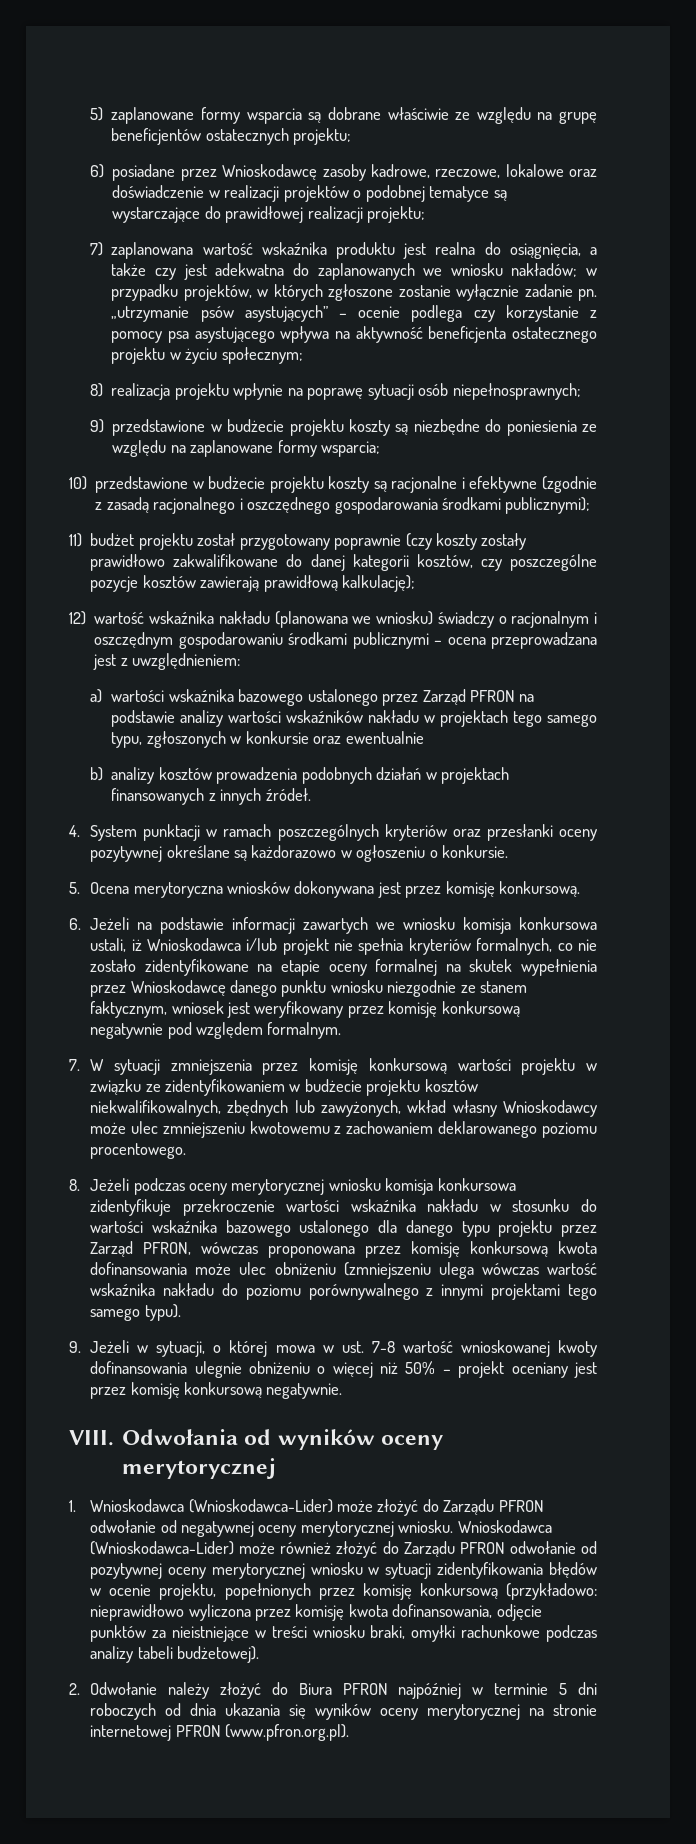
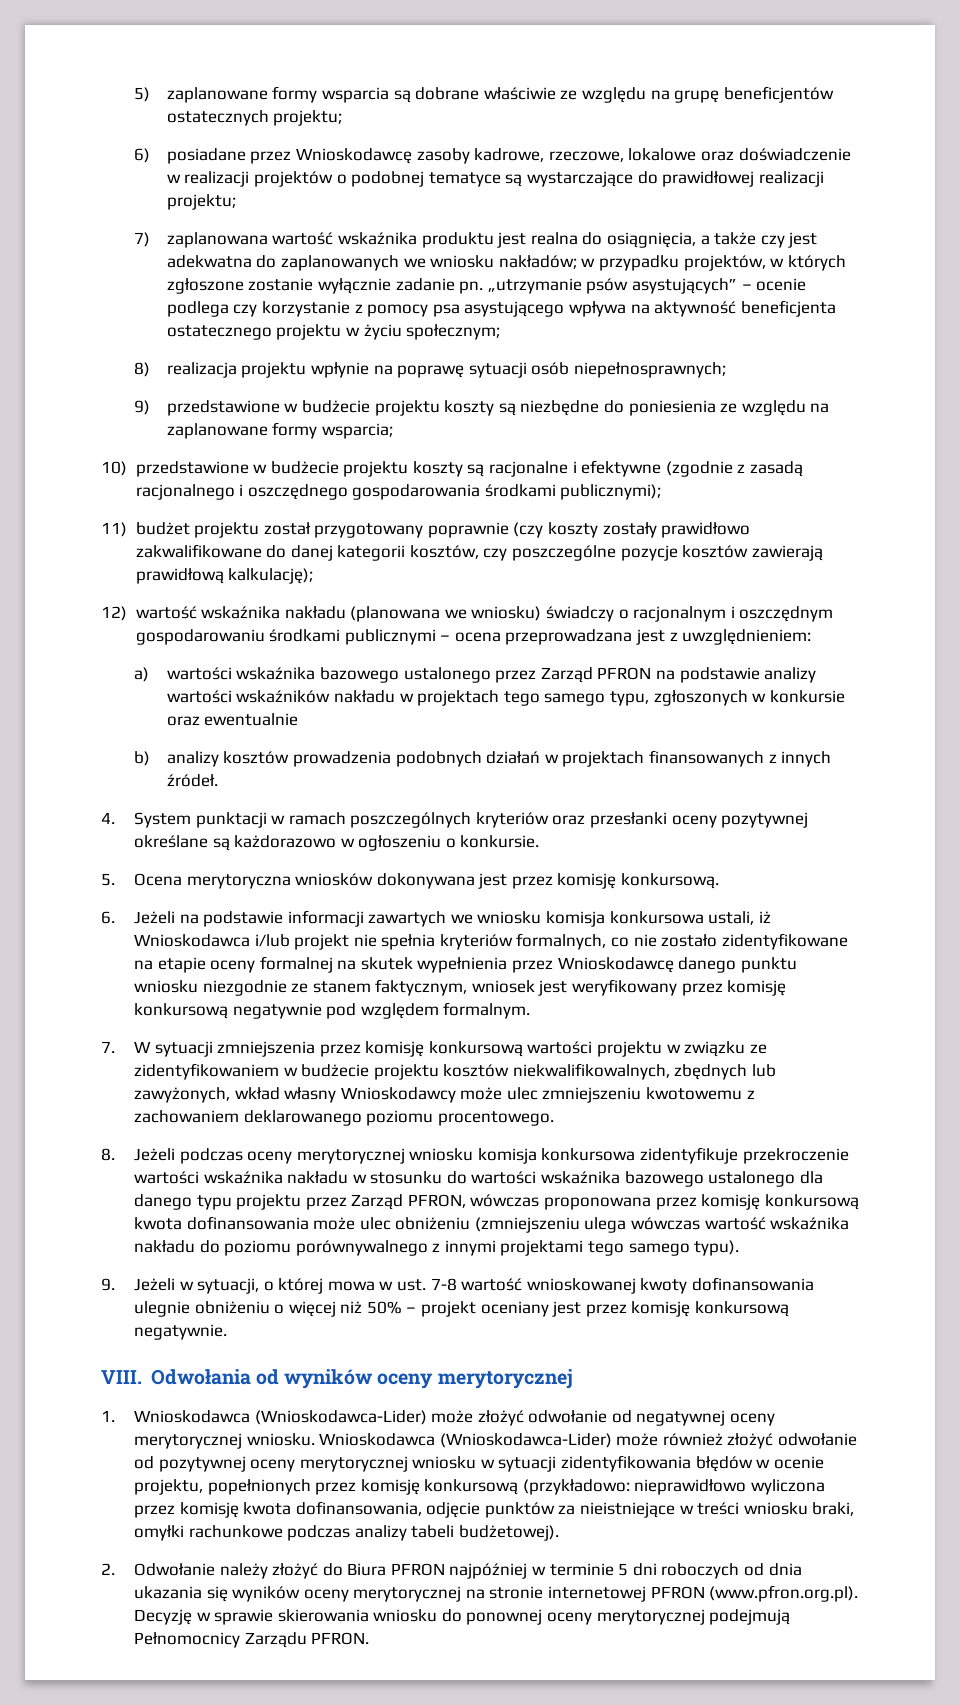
[422,1499,544,1515] do Zarządu PFRON -> (524, 1418) none
[382,1541,505,1557] do Zarządu PFRON -> (774, 1441) none
(350, 1732) none -> [133,1609,791,1625] [133,1632,370,1648] Decyzję w sprawie skierowania wniosku do ponownej oceny merytorycznej podejmują Pełnomocnicy Zarządu PFRON.

